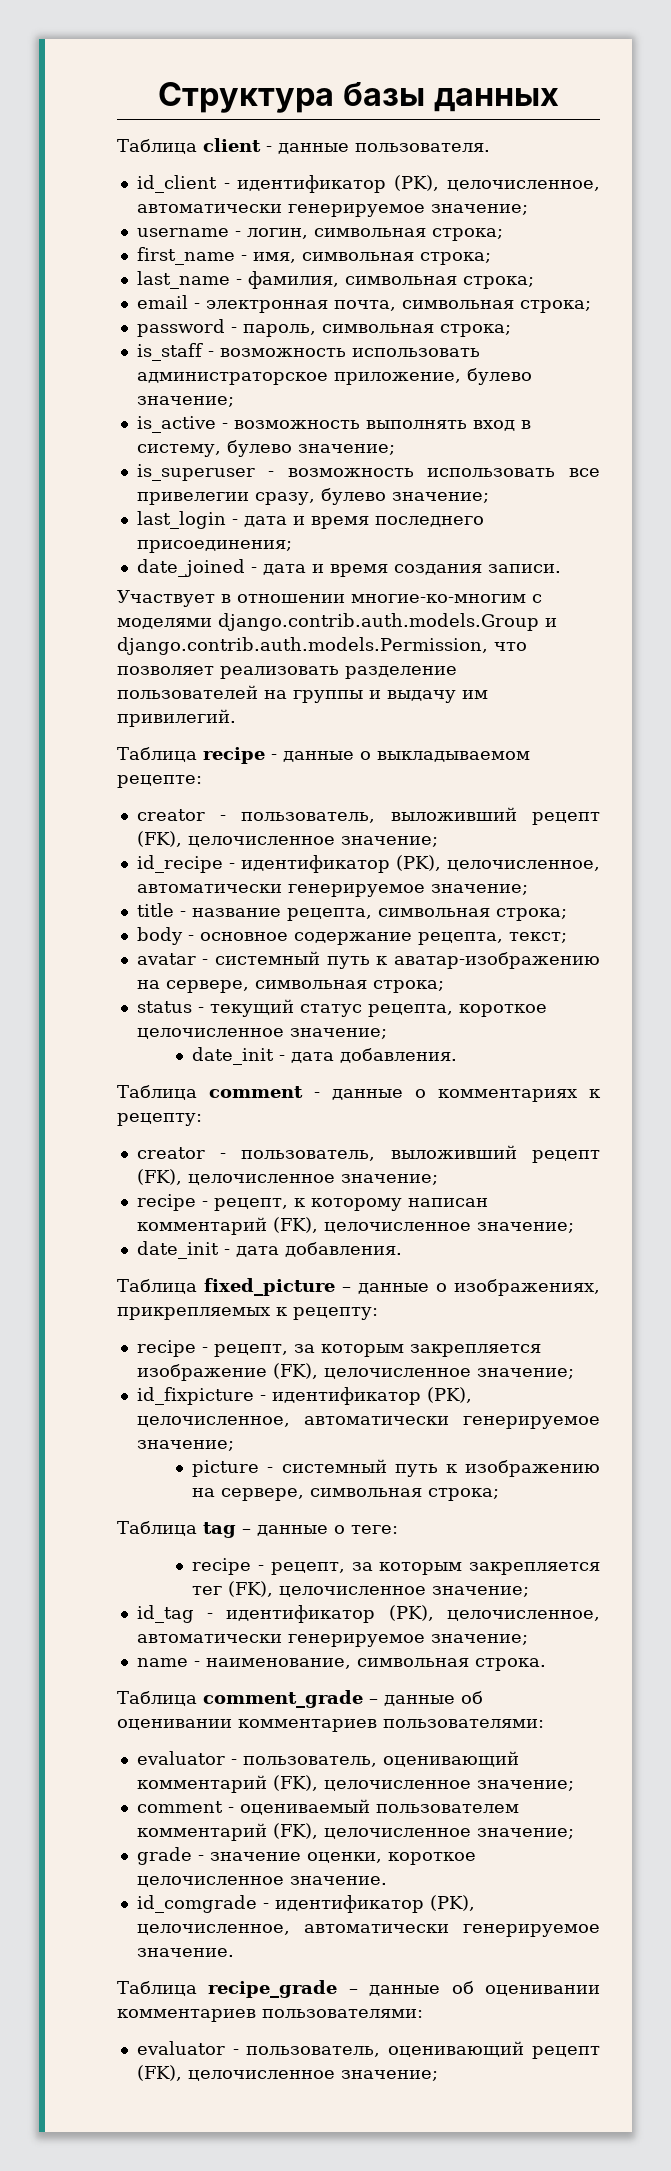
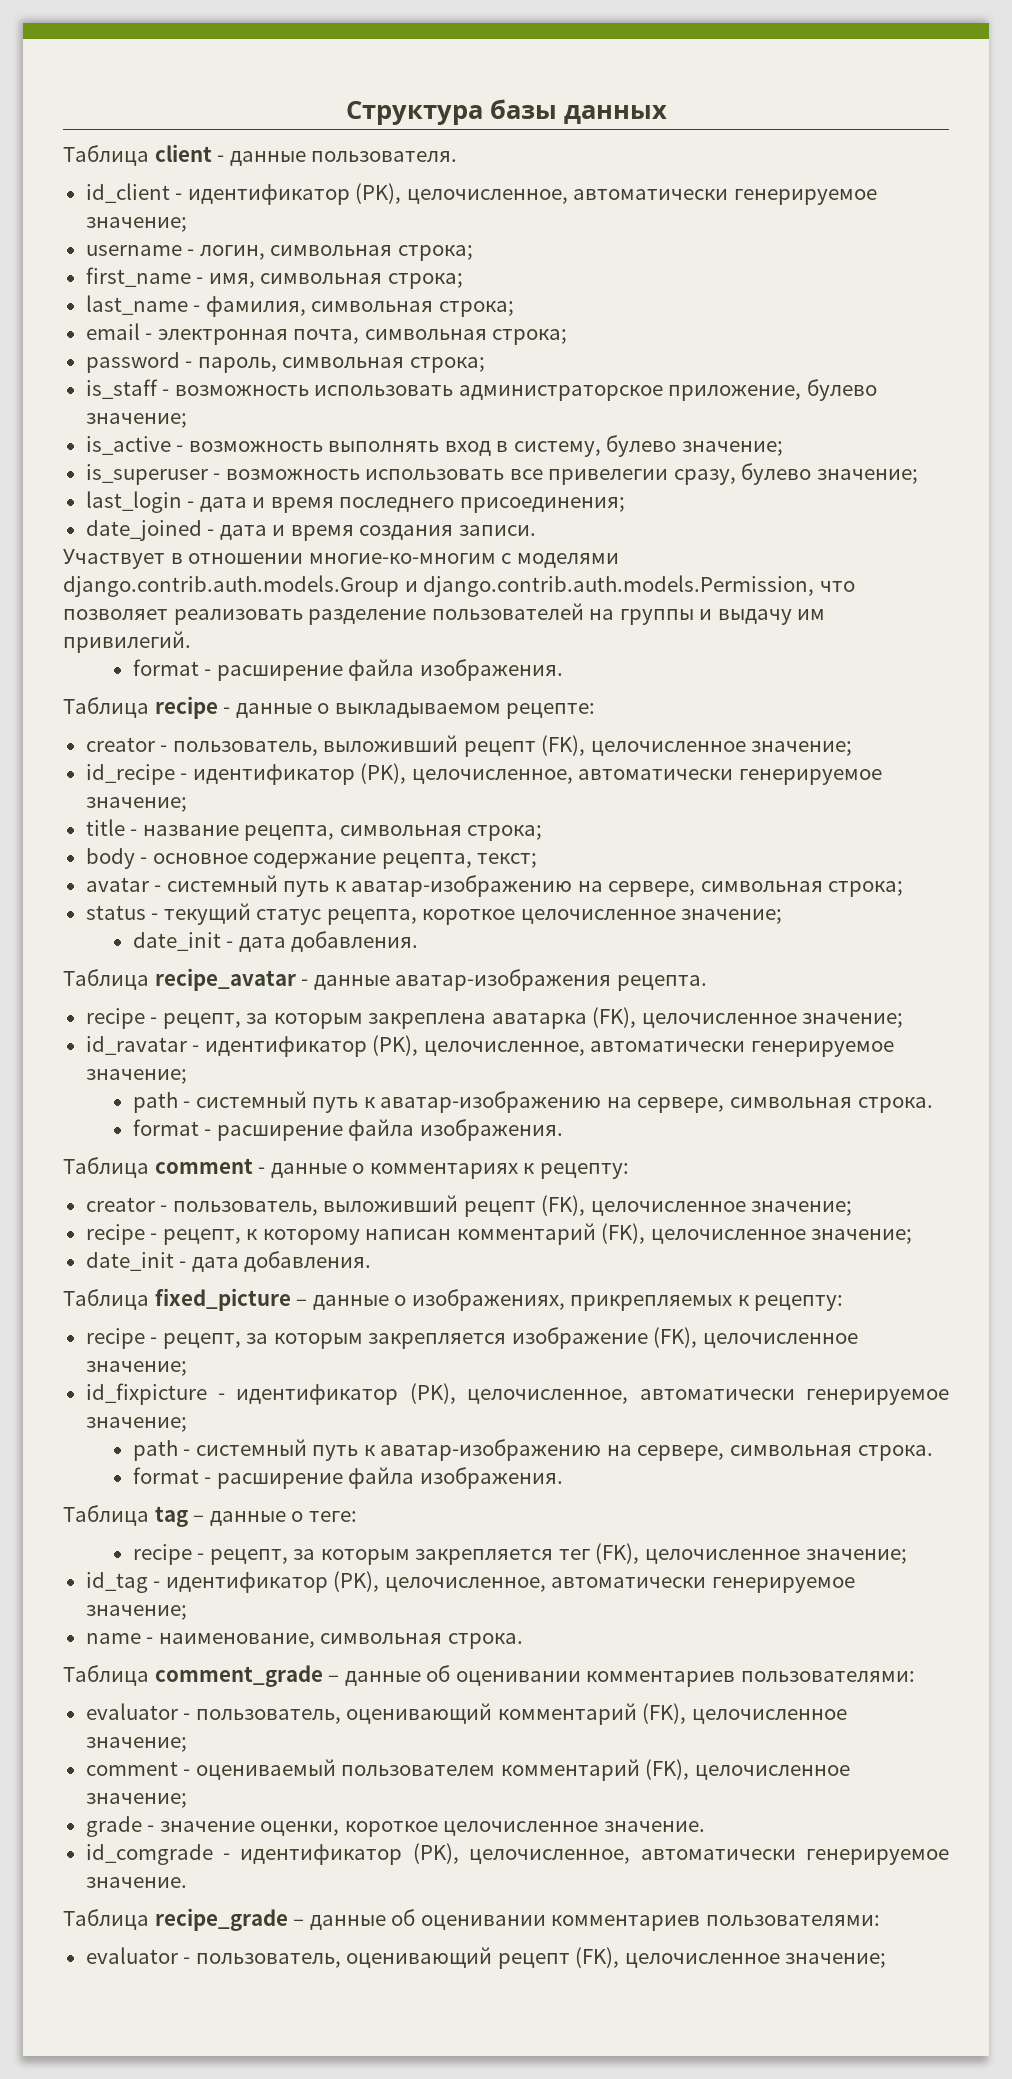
(236, 718) none -> [132,659,563,681] // format - расширение файла изображения.
(458, 1055) none -> [63,968,707,991] [85,1007,904,1029] [85,1035,894,1057] [85,1069,187,1084] [132,1091,933,1113] [132,1119,563,1141] // Таблица recipe_avatar - данные аватар-изображения рецепта. // recipe - рецепт, за которым закреплена аватарка (FK), целочисленное значение; // id_ravatar - идентификатор (PK), целочисленное, автоматически генерируемое значение; // path - системный путь к аватар-изображению на сервере, символьная строка. // format - расширение файла изображения.
[192,1459,600,1477] [192,1488,500,1501] picture - системный путь к изображению на сервере, символьная строка; -> [132,1439,933,1461] [132,1467,563,1489] path - системный путь к аватар-изображению на сервере, символьная строка. // format - расширение файла изображения.

